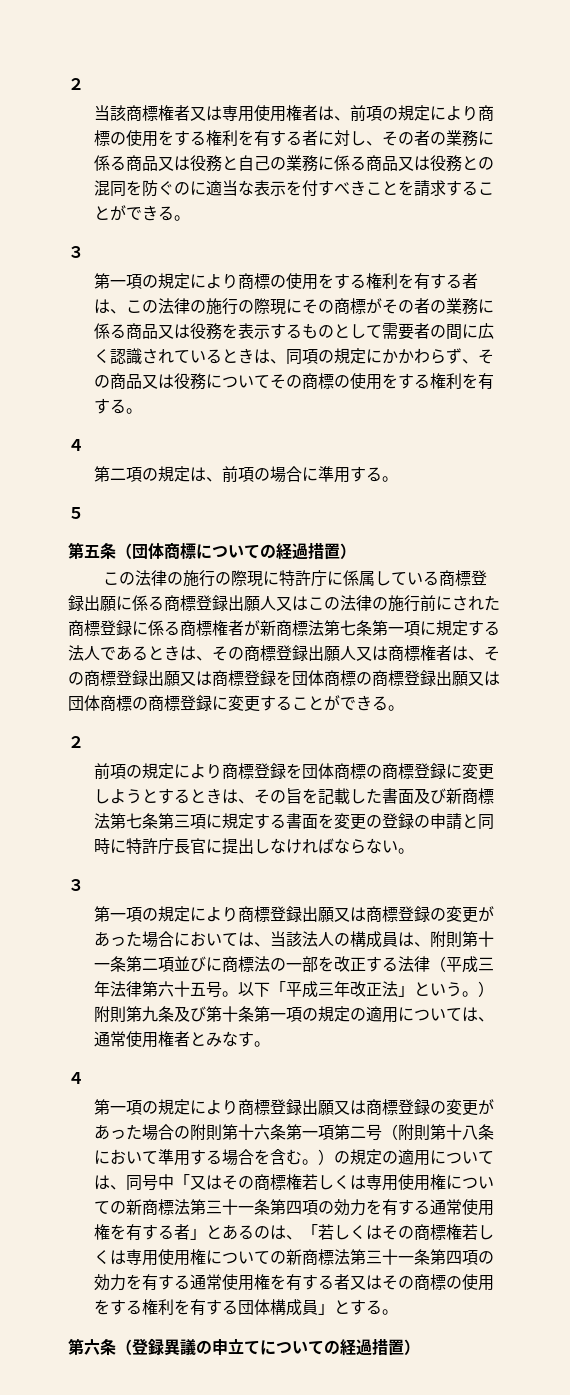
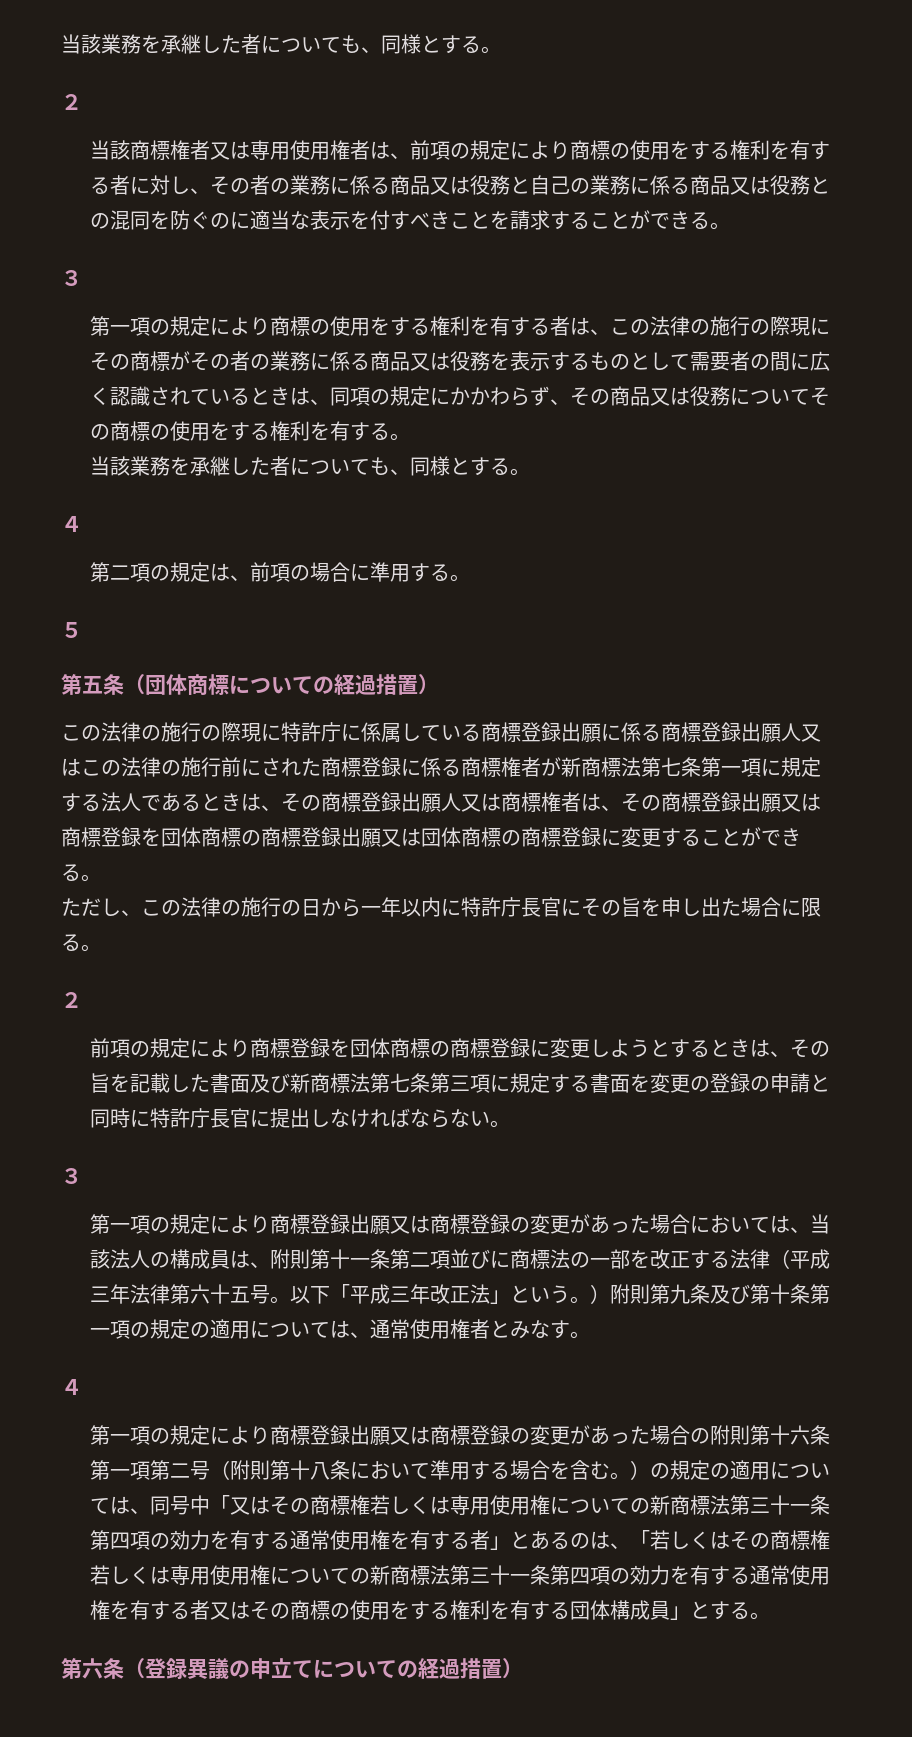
(68, 84) none -> [61,34,501,54] 当該業務を承継した者についても、同様とする。 //
(142, 411) none -> [89,456,530,476] // 当該業務を承継した者についても、同様とする。
(404, 708) none -> [61,897,821,917] [61,934,101,952] // ただし、この法律の施行の日から一年以内に特許庁長官にその旨を申し出た場合に限る。

